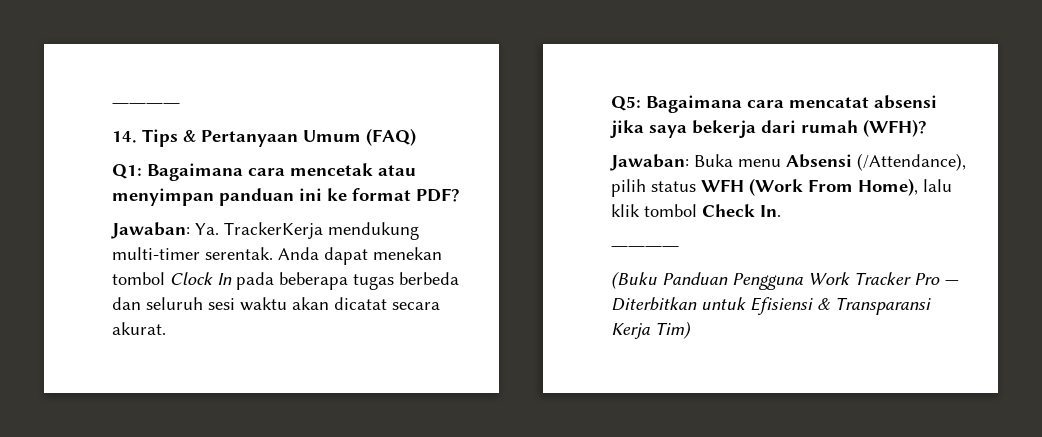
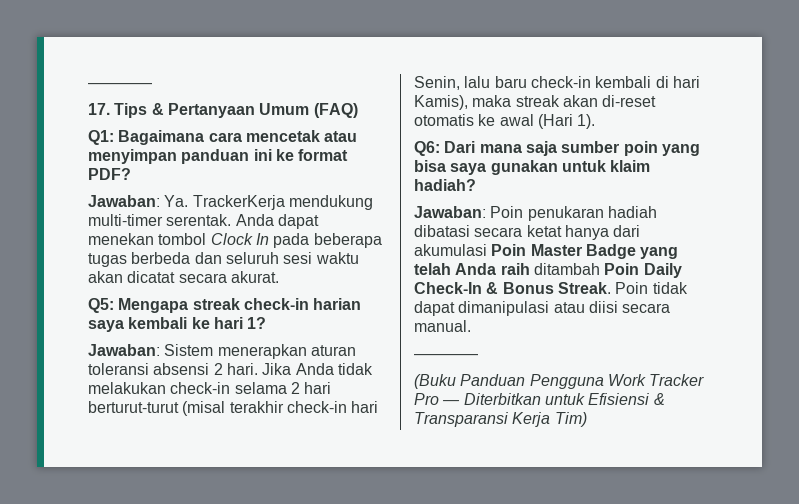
[112,103,180,108] [112,131,137,143] ―――― // 14. -> [88,83,152,88] [88,103,110,115] ―――― // 17.
[646,95,937,113] [610,119,927,138] [610,153,966,171] [611,178,952,197] [611,204,781,217] Bagaimana cara mencatat absensi jika saya bekerja dari rumah (WFH)? // Jawaban: Buka menu Absensi (/Attendance), pilih status WFH (Work From Home), lalu klik tombol Check In. -> [118,298,362,313] [88,317,267,332] [88,344,356,359] [88,363,373,375] [88,382,332,394] [88,401,379,416] [414,76,700,90] [414,95,657,110] [414,114,596,129] [414,141,700,156] [414,160,651,175] [414,179,476,191] [414,206,657,221] [414,225,641,240] [414,244,679,259] [414,263,682,278] [414,282,688,294] [414,301,671,316] [414,320,471,332] Mengapa streak check-in harian saya kembali ke hari 1? // Jawaban: Sistem menerapkan aturan toleransi absensi 2 hari. Jika Anda tidak melakukan check-in selama 2 hari berturut-turut (misal terakhir check-in hari Senin, lalu baru check-in kembali di hari Kamis), maka streak akan di-reset otomatis ke awal (Hari 1). // Q6: Dari mana saja sumber poin yang bisa saya gunakan untuk klaim hadiah? // Jawaban: Poin penukaran hadiah dibatasi secara ketat hanya dari akumulasi Poin Master Badge yang telah Anda raih ditambah Poin Daily Check-In & Bonus Streak. Poin tidak dapat dimanipulasi atau diisi secara manual.

